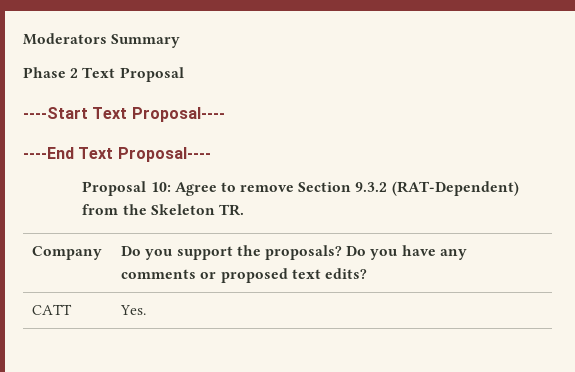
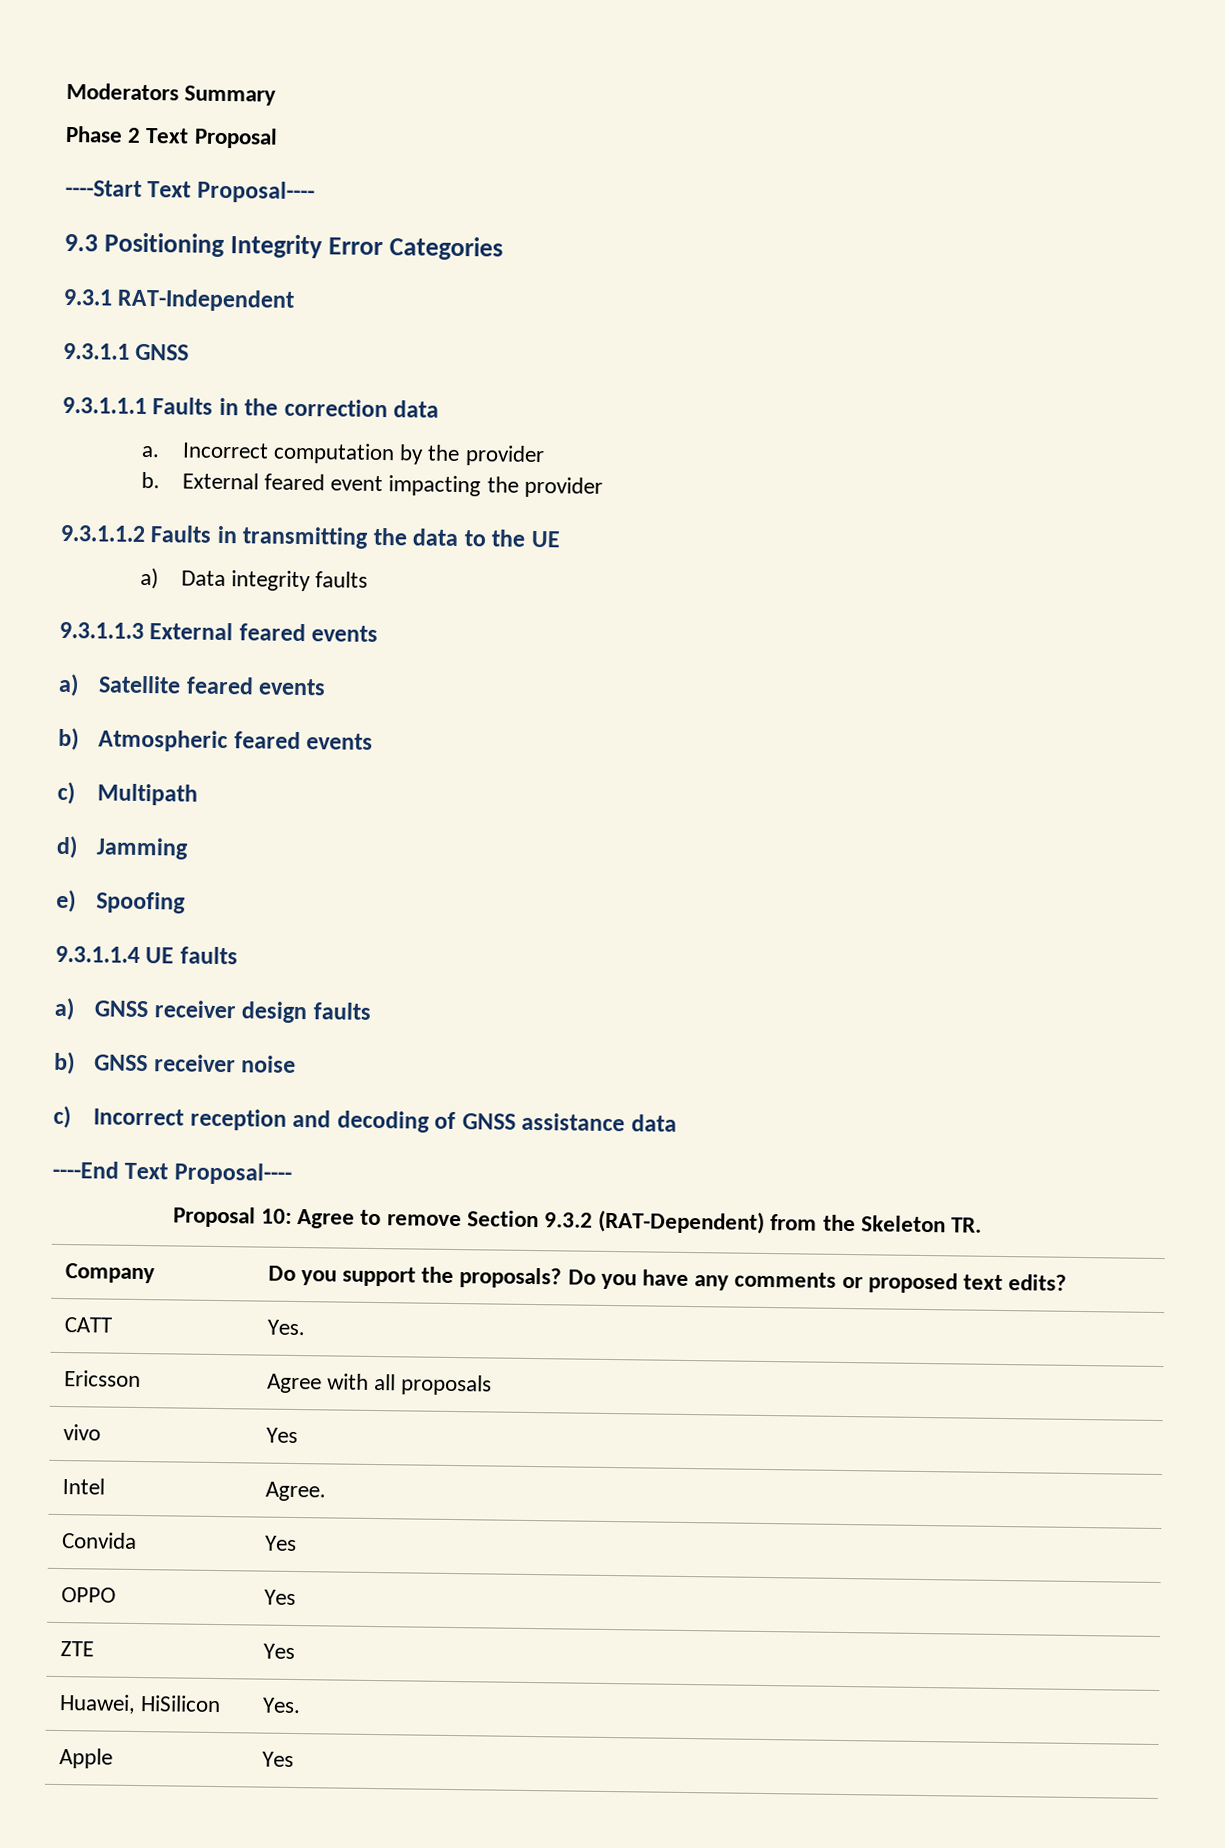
(225, 114) none -> [64,232,503,261] [63,288,296,312] [63,342,190,361] [62,396,440,418] [141,442,545,467] [141,471,603,498] [60,524,560,549] [140,567,369,592] [59,621,379,642] [58,673,327,697] [58,727,374,753] [57,781,199,806] [56,835,190,860] [56,889,187,914] [55,945,238,965] [54,997,371,1024] [54,1051,297,1075] [53,1105,677,1133] // 9.3 Positioning Integrity Error Categories // 9.3.1 RAT-Independent // 9.3.1.1 GNSS // 9.3.1.1.1 Faults in the correction data // a. Incorrect computation by the provider // b. External feared event impacting the provider // 9.3.1.1.2 Faults in transmitting the data to the UE // a) Data integrity faults // 9.3.1.1.3 External feared events // a) Satellite feared events // b) Atmospheric feared events // c) Multipath // d) Jamming // e) Spoofing // 9.3.1.1.4 UE faults // a) GNSS receiver design faults // b) GNSS receiver noise // c) Incorrect reception and decoding of GNSS assistance data
(147, 310) none -> [63,1370,141,1388] [266,1373,493,1396] [62,1424,101,1441] [265,1427,298,1444] [61,1478,105,1495] [264,1481,326,1502] [61,1532,137,1549] [263,1535,297,1552] [60,1587,116,1603] [263,1589,296,1606] [59,1641,94,1657] [262,1643,295,1660] [58,1694,221,1714] [261,1697,301,1714] [58,1748,113,1769] [261,1751,294,1768] // Ericsson | Agree with all proposals // vivo | Yes // Intel | Agree. // Convida | Yes // OPPO | Yes // ZTE | Yes // Huawei, HiSilicon | Yes. // Apple | Yes

